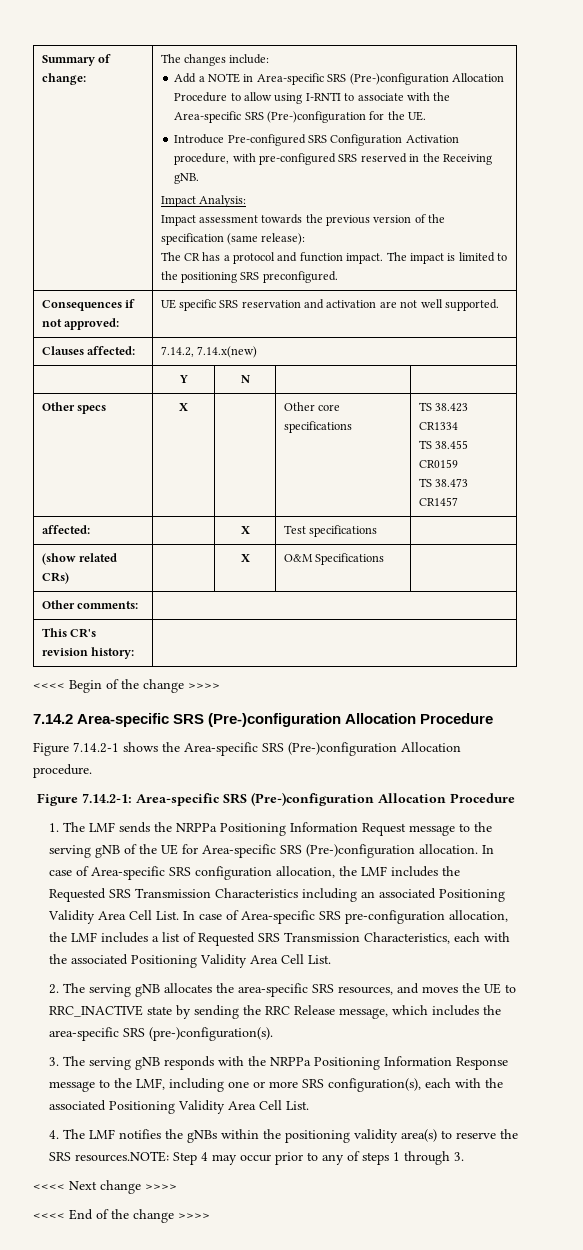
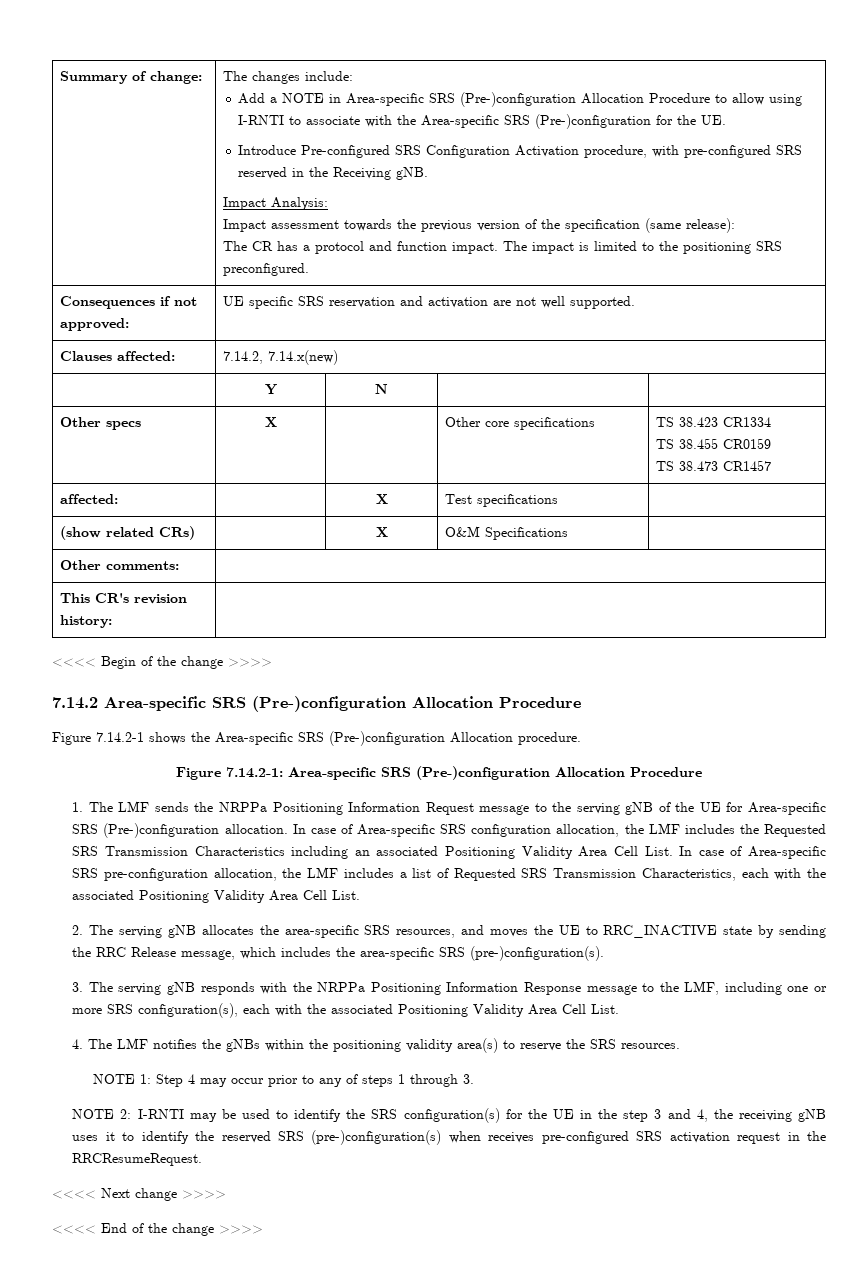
[74,1151,169,1162] resources.NOTE: -> [621,1043,681,1049] [92,1074,151,1084] resources. // NOTE 1:
(464, 1156) none -> [72,1108,827,1123] [72,1130,827,1145] [72,1153,203,1166] // NOTE 2: I-RNTI may be used to identify the SRS configuration(s) for the UE in the step 3 and 4, the receiving gNB uses it to identify the reserved SRS (pre-)configuration(s) when receives pre-configured SRS activation request in the RRCResumeRequest.

